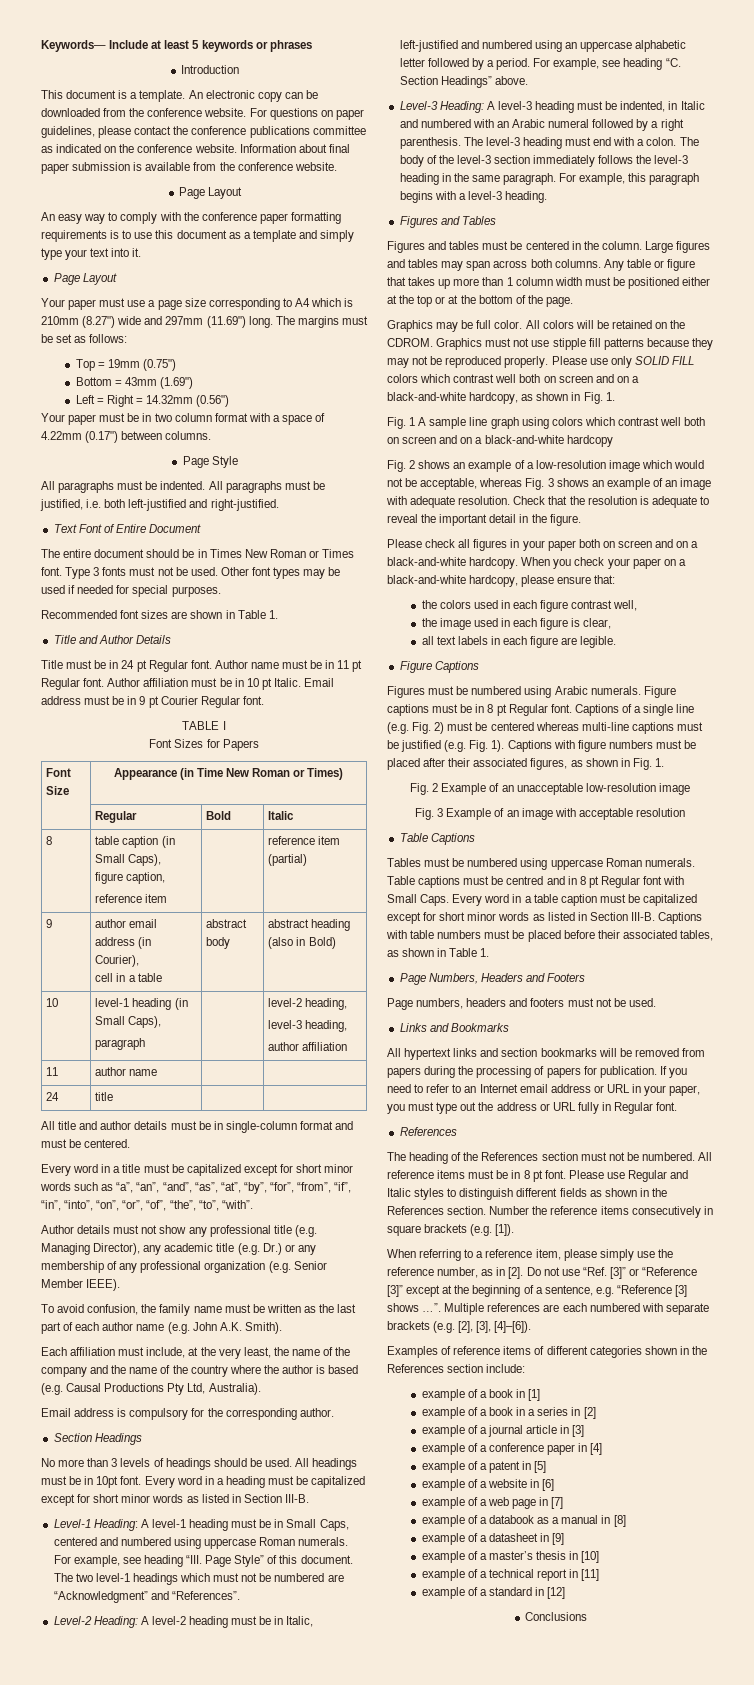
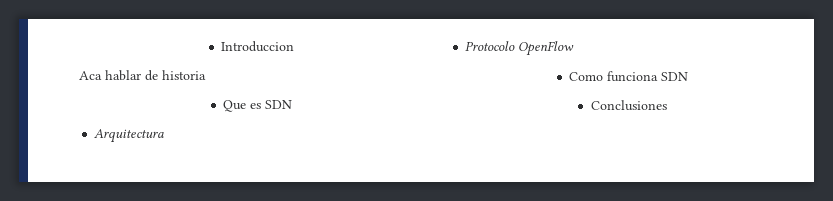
[41,40,312,52] [181,65,240,74] [41,90,318,102] [41,108,364,120] [41,126,366,138] [41,144,350,153] [41,162,337,174] [179,187,243,199] [41,212,341,224] [41,230,355,242] [41,248,142,260] [53,273,117,285] [41,298,354,310] [41,316,368,328] [41,334,128,343] [75,359,177,371] [75,377,194,389] [75,395,230,407] [41,413,326,425] [41,431,212,443] [182,456,238,468] [41,481,325,493] [40,499,279,511] [53,524,202,533] [41,549,355,558] [41,567,341,579] [41,585,221,597] [41,610,278,619] [53,635,171,644] [41,660,363,672] [41,678,335,690] [41,696,264,708] [182,721,226,730] [149,739,259,751] [46,768,72,777] [46,786,70,795] [113,768,344,780] [95,811,138,823] [206,811,232,820] [268,811,295,820] [46,836,53,845] [95,836,175,848] [95,854,162,866] [95,872,166,884] [95,894,168,903] [268,836,341,845] [268,854,308,866] [46,919,53,928] [95,919,158,928] [95,937,152,949] [95,955,140,967] [95,973,162,982] [206,919,248,928] [206,937,231,949] [268,919,351,931] [268,937,336,949] [46,998,59,1007] [95,998,188,1010] [95,1016,162,1028] [95,1038,146,1050] [268,998,348,1010] [268,1020,348,1032] [268,1042,348,1051] [46,1067,59,1076] [95,1067,158,1076] [46,1092,60,1101] [95,1092,114,1101] [41,1121,354,1133] [41,1139,131,1148] [41,1164,354,1176] [40,1182,352,1194] [41,1200,253,1211] [41,1225,317,1237] [41,1243,316,1255] [41,1261,327,1273] [41,1279,121,1291] [41,1304,357,1316] [41,1322,282,1334] [41,1347,351,1359] [41,1365,359,1377] [41,1383,261,1395] [41,1408,334,1420] [53,1433,142,1445] [41,1458,358,1470] [41,1476,366,1488] [41,1494,309,1506] [53,1519,349,1531] [53,1537,349,1549] [53,1555,353,1567] [53,1573,344,1585] [53,1591,240,1603] [53,1616,314,1628] [399,40,687,52] [399,58,681,70] [399,76,528,88] [399,101,705,113] [399,119,684,131] [399,137,699,149] [399,155,689,167] [399,173,700,185] [399,191,548,203] [399,216,496,228] [387,241,711,253] [387,259,696,271] [387,277,711,289] [387,295,573,307] [387,320,686,332] [387,338,713,350] [387,356,694,368] [387,374,639,383] [387,392,615,404] [387,417,706,429] [387,435,613,447] [387,460,705,472] [387,478,712,490] [386,496,709,508] [387,514,581,526] [387,539,699,551] [387,557,686,569] [387,575,616,587] [421,600,638,612] [421,618,612,630] [421,636,617,648] [399,661,479,673] [387,686,676,698] [387,704,695,716] [387,722,703,734] [387,740,697,752] [387,758,664,770] [410,783,690,795] [415,808,685,820] [399,833,475,845] [387,858,695,870] [387,876,685,888] [387,894,698,906] [387,912,703,924] [386,930,713,942] [387,948,490,957] [399,973,586,985] [387,998,656,1010] [399,1023,509,1032] [387,1048,705,1060] [387,1066,687,1078] [387,1084,701,1096] [387,1102,678,1114] [399,1127,457,1136] [387,1152,713,1164] [387,1170,689,1182] [387,1188,667,1200] [387,1206,713,1218] [387,1224,515,1236] [387,1249,673,1261] [387,1267,698,1279] [387,1285,688,1297] [387,1303,709,1315] [387,1321,532,1333] [387,1346,707,1358] [387,1364,526,1373] [421,1389,541,1401] [421,1407,596,1419] [421,1425,585,1437] [421,1443,603,1455] [421,1461,547,1473] [421,1479,555,1491] [421,1497,564,1509] [421,1515,626,1527] [421,1533,565,1545] [421,1551,600,1563] [421,1569,600,1581] [421,1587,566,1599] [525,1612,588,1621] Keywords— Include at least 5 keywords or phrases // Introduction // This document is a template. An electronic copy can be downloaded from the conference website. For questions on paper guidelines, please contact the conference publications committee as indicated on the conference website. Information about final paper submission is available from the conference website. // Page Layout // An easy way to comply with the conference paper formatting requirements is to use this document as a template and simply type your text into it. // Page Layout // Your paper must use a page size corresponding to A4 which is 210mm (8.27") wide and 297mm (11.69") long. The margins must be set as follows: // Top = 19mm (0.75") // Bottom = 43mm (1.69") // Left = Right = 14.32mm (0.56") // Your paper must be in two column format with a space of 4.22mm (0.17") between columns. // Page Style // All paragraphs must be indented. All paragraphs must be justified, i.e. both left-justified and right-justified. // Text Font of Entire Document // The entire document should be in Times New Roman or Times font. Type 3 fonts must not be used. Other font types may be used if needed for special purposes. // Recommended font sizes are shown in Table 1. // Title and Author Details // Title must be in 24 pt Regular font. Author name must be in 11 pt Regular font. Author affiliation must be in 10 pt Italic. Email address must be in 9 pt Courier Regular font. // TABLE I // Font Sizes for Papers // Font Size | Appearance (in Time New Roman or Times) // | Regular | Bold | Italic // 8 | table caption (in Small Caps), // figure caption, // reference item | | reference item (partial) // 9 | author email address (in Courier), // cell in a table | abstract body | abstract heading (also in Bold) // 10 | level-1 heading (in Small Caps), // paragraph | | level-2 heading, // level-3 heading, // author affiliation // 11 | author name | | // 24 | title | | // All title and author details must be in single-column format and must be centered. // Every word in a title must be capitalized except for short minor words such as “a”, “an”, “and”, “as”, “at”, “by”, “for”, “from”, “if”, “in”, “into”, “on”, “or”, “of”, “the”, “to”, “with”. // Author details must not show any professional title (e.g. Managing Director), any academic title (e.g. Dr.) or any membership of any professional organization (e.g. Senior Member IEEE). // To avoid confusion, the family name must be written as the last part of each author name (e.g. John A.K. Smith). // Each affiliation must include, at the very least, the name of the company and the name of the country where the author is based (e.g. Causal Productions Pty Ltd, Australia). // Email address is compulsory for the corresponding author. // Section Headings // No more than 3 levels of headings should be used. All headings must be in 10pt font. Every word in a heading must be capitalized except for short minor words as listed in Section III-B. // Level-1 Heading: A level-1 heading must be in Small Caps, centered and numbered using uppercase Roman numerals. For example, see heading “III. Page Style” of this document. The two level-1 headings which must not be numbered are “Acknowledgment” and “References”. // Level-2 Heading: A level-2 heading must be in Italic, left-justified and numbered using an uppercase alphabetic letter followed by a period. For example, see heading “C. Section Headings” above. // Level-3 Heading: A level-3 heading must be indented, in Italic and numbered with an Arabic numeral followed by a right parenthesis. The level-3 heading must end with a colon. The body of the level-3 section immediately follows the level-3 heading in the same paragraph. For example, this paragraph begins with a level-3 heading. // Figures and Tables // Figures and tables must be centered in the column. Large figures and tables may span across both columns. Any table or figure that takes up more than 1 column width must be positioned either at the top or at the bottom of the page. // Graphics may be full color. All colors will be retained on the CDROM. Graphics must not use stipple fill patterns because they may not be reproduced properly. Please use only SOLID FILL colors which contrast well both on screen and on a black-and-white hardcopy, as shown in Fig. 1. // Fig. 1 A sample line graph using colors which contrast well both on screen and on a black-and-white hardcopy // Fig. 2 shows an example of a low-resolution image which would not be acceptable, whereas Fig. 3 shows an example of an image with adequate resolution. Check that the resolution is adequate to reveal the important detail in the figure. // Please check all figures in your paper both on screen and on a black-and-white hardcopy. When you check your paper on a black-and-white hardcopy, please ensure that: // the colors used in each figure contrast well, // the image used in each figure is clear, // all text labels in each figure are legible. // Figure Captions // Figures must be numbered using Arabic numerals. Figure captions must be in 8 pt Regular font. Captions of a single line (e.g. Fig. 2) must be centered whereas multi-line captions must be justified (e.g. Fig. 1). Captions with figure numbers must be placed after their associated figures, as shown in Fig. 1. // Fig. 2 Example of an unacceptable low-resolution image // Fig. 3 Example of an image with acceptable resolution // Table Captions // Tables must be numbered using uppercase Roman numerals. Table captions must be centred and in 8 pt Regular font with Small Caps. Every word in a table caption must be capitalized except for short minor words as listed in Section III-B. Captions with table numbers must be placed before their associated tables, as shown in Table 1. // Page Numbers, Headers and Footers // Page numbers, headers and footers must not be used. // Links and Bookmarks // All hypertext links and section bookmarks will be removed from papers during the processing of papers for publication. If you need to refer to an Internet email address or URL in your paper, you must type out the address or URL fully in Regular font. // References // The heading of the References section must not be numbered. All reference items must be in 8 pt font. Please use Regular and Italic styles to distinguish different fields as shown in the References section. Number the reference items consecutively in square brackets (e.g. [1]). // When referring to a reference item, please simply use the reference number, as in [2]. Do not use “Ref. [3]” or “Reference [3]” except at the beginning of a sentence, e.g. “Reference [3] shows …”. Multiple references are each numbered with separate brackets (e.g. [2], [3], [4]–[6]). // Examples of reference items of different categories shown in the References section include: // example of a book in [1] // example of a book in a series in [2] // example of a journal article in [3] // example of a conference paper in [4] // example of a patent in [5] // example of a website in [6] // example of a web page in [7] // example of a databook as a manual in [8] // example of a datasheet in [9] // example of a master’s thesis in [10] // example of a technical report in [11] // example of a standard in [12] // Conclusions -> [221,41,295,52] [79,70,206,81] [223,100,293,112] [94,129,165,143] [465,41,575,56] [569,71,689,82] [590,100,667,111] Introduccion // Aca hablar de historia // Que es SDN // Arquitectura // Protocolo OpenFlow // Como funciona SDN // Conclusiones

